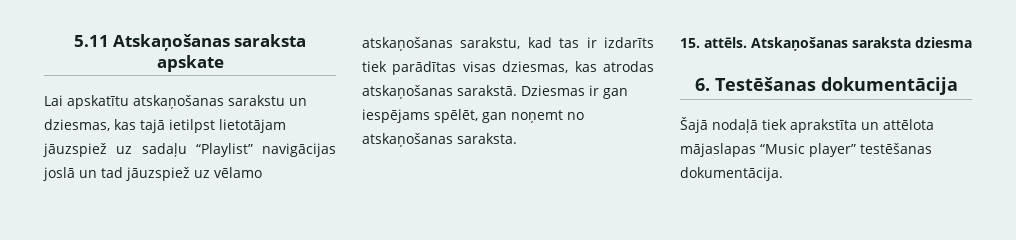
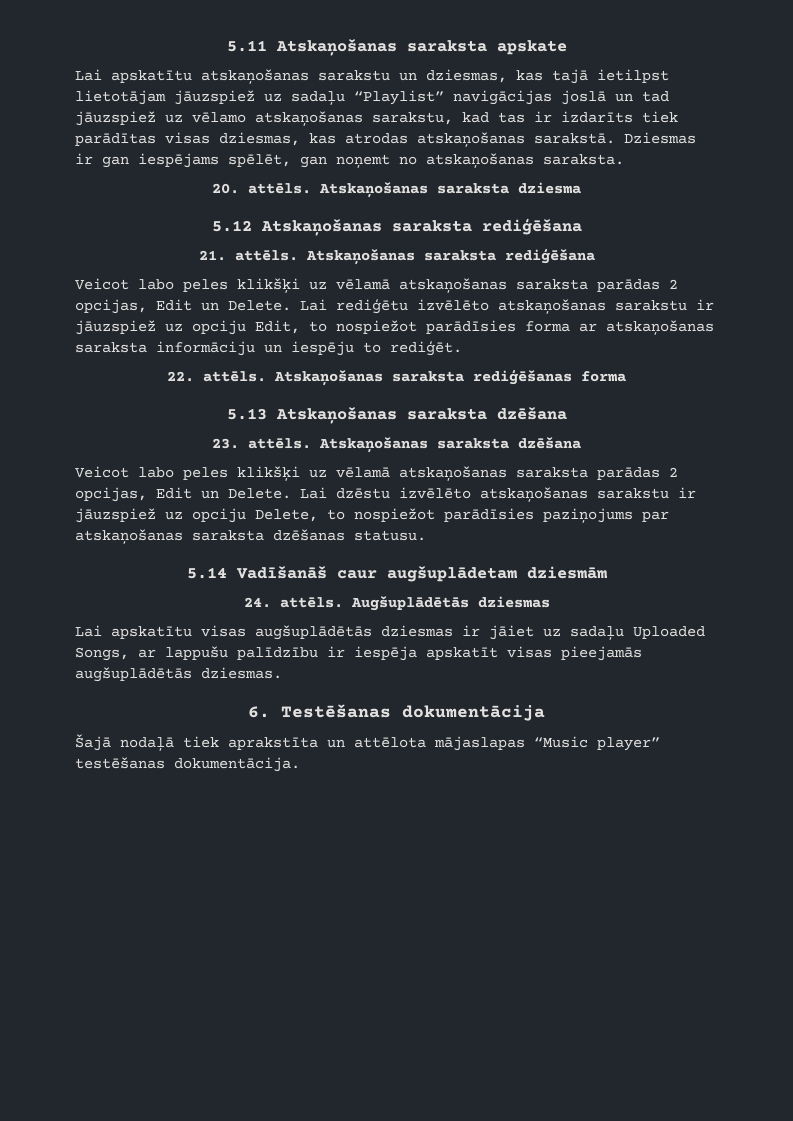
[680,38,700,48] 15. -> [212,183,239,194] 20.
(972, 42) none -> [211,218,582,236] [198,248,595,265] [75,278,678,294] [75,299,714,315] [75,320,714,336] [75,341,462,356] [167,369,626,386] [226,407,567,424] [212,437,581,453] [75,466,678,482] [75,487,696,503] [75,508,669,524] [75,529,426,545] [186,566,607,582] [243,596,550,611] [75,625,705,641] [75,646,642,661] [75,667,282,682] // 5.12 Atskaņošanas saraksta rediģēšana // 21. attēls. Atskaņošanas saraksta rediģēšana // Veicot labo peles klikšķi uz vēlamā atskaņošanas saraksta parādas 2 opcijas, Edit un Delete. Lai rediģētu izvēlēto atskaņošanas sarakstu ir jāuzspiež uz opciju Edit, to nospiežot parādīsies forma ar atskaņošanas saraksta informāciju un iespēju to rediģēt. // 22. attēls. Atskaņošanas saraksta rediģēšanas forma // 5.13 Atskaņošanas saraksta dzēšana // 23. attēls. Atskaņošanas saraksta dzēšana // Veicot labo peles klikšķi uz vēlamā atskaņošanas saraksta parādas 2 opcijas, Edit un Delete. Lai dzēstu izvēlēto atskaņošanas sarakstu ir jāuzspiež uz opciju Delete, to nospiežot parādīsies paziņojums par atskaņošanas saraksta dzēšanas statusu. // 5.14 Vadīšanāš caur augšuplādetam dziesmām // 24. attēls. Augšuplādētās dziesmas // Lai apskatītu visas augšuplādētās dziesmas ir jāiet uz sadaļu Uploaded Songs, ar lappušu palīdzību ir iespēja apskatīt visas pieejamās augšuplādētās dziesmas.

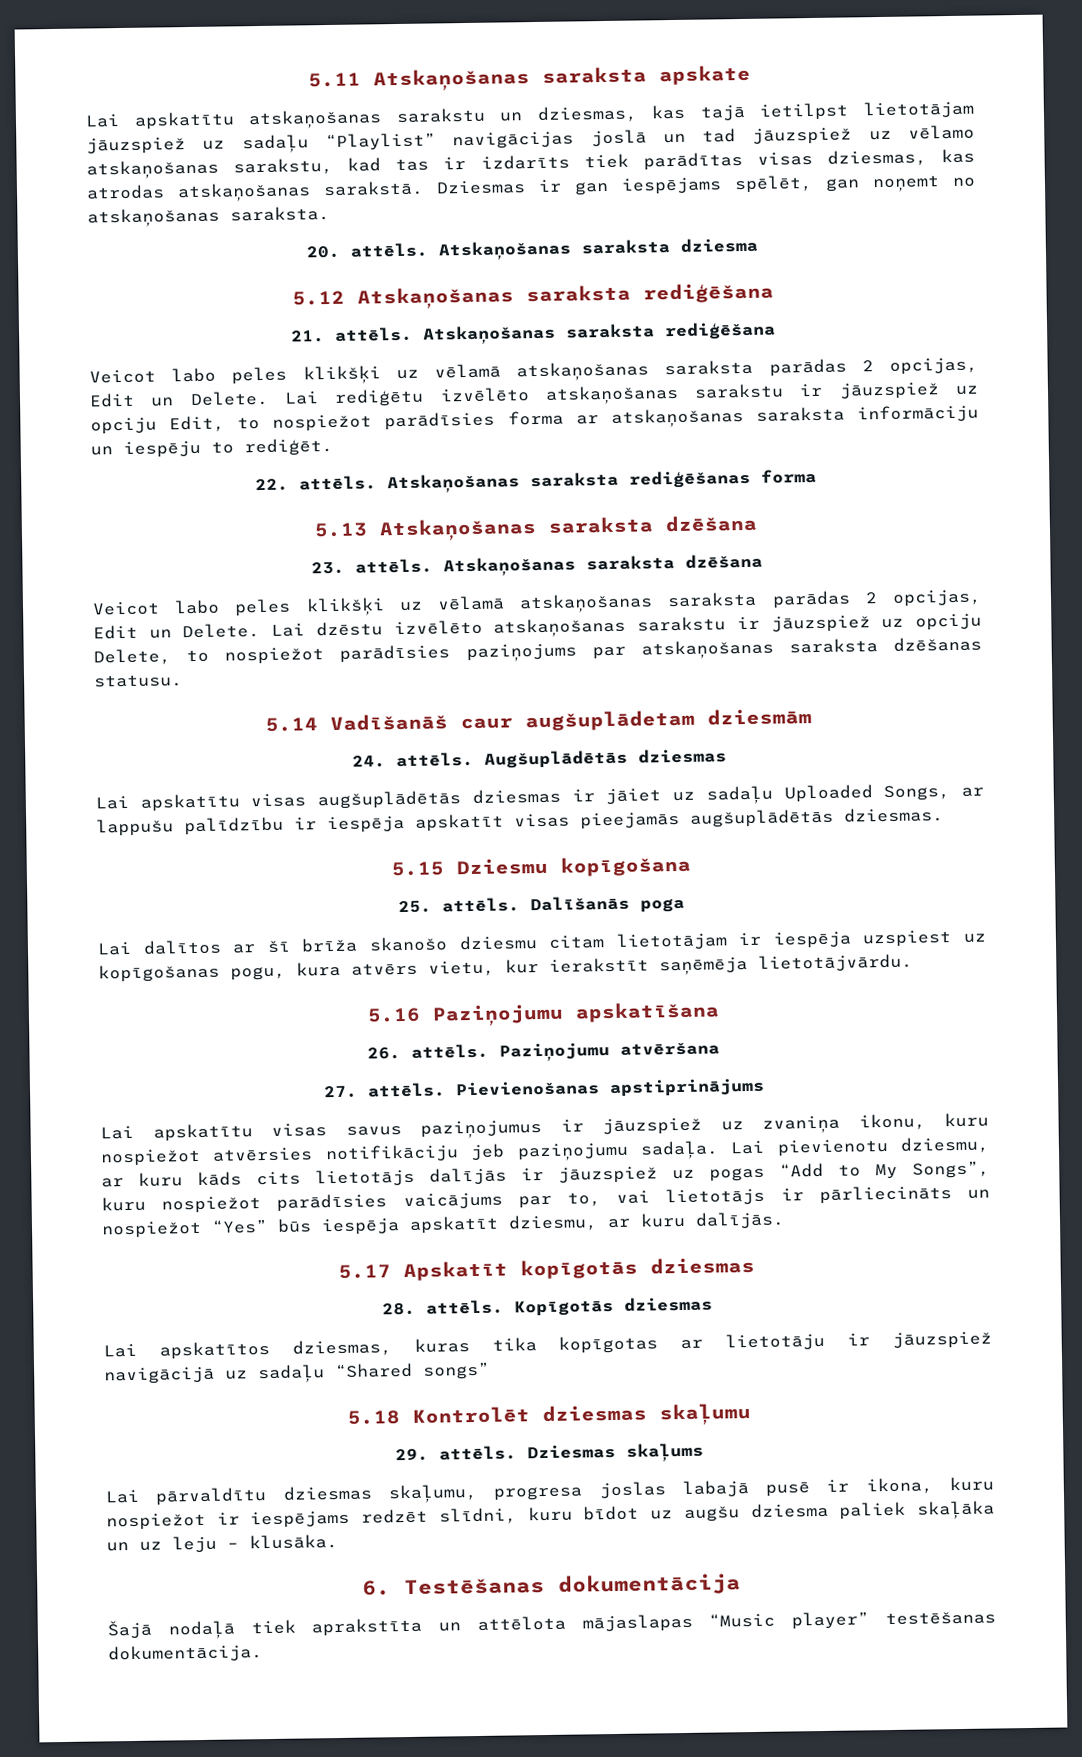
(282, 673) none -> [390,855,691,877] [398,895,685,914] [97,930,987,956] [98,953,913,983] [366,1001,720,1027] [367,1042,720,1062] [323,1077,765,1099] [100,1112,989,1142] [100,1136,990,1167] [101,1160,990,1188] [101,1185,991,1214] [101,1211,785,1239] [338,1256,755,1282] [382,1296,713,1317] [103,1331,993,1360] [104,1361,490,1385] [346,1403,751,1426] [395,1442,704,1462] [105,1476,994,1506] [106,1500,996,1531] [106,1534,338,1554] // 5.15 Dziesmu kopīgošana // 25. attēls. Dalīšanās poga // Lai dalītos ar šī brīža skanošo dziesmu citam lietotājam ir iespēja uzspiest uz kopīgošanas pogu, kura atvērs vietu, kur ierakstīt saņēmēja lietotājvārdu. // 5.16 Paziņojumu apskatīšana // 26. attēls. Paziņojumu atvēršana // 27. attēls. Pievienošanas apstiprinājums // Lai apskatītu visas savus paziņojumus ir jāuzspiež uz zvaniņa ikonu, kuru nospiežot atvērsies notifikāciju jeb paziņojumu sadaļa. Lai pievienotu dziesmu, ar kuru kāds cits lietotājs dalījās ir jāuzspiež uz pogas “Add to My Songs”, kuru nospiežot parādīsies vaicājums par to, vai lietotājs ir pārliecināts un nospiežot “Yes” būs iespēja apskatīt dziesmu, ar kuru dalījās. // 5.17 Apskatīt kopīgotās dziesmas // 28. attēls. Kopīgotās dziesmas // Lai apskatītos dziesmas, kuras tika kopīgotas ar lietotāju ir jāuzspiež navigācijā uz sadaļu “Shared songs” // 5.18 Kontrolēt dziesmas skaļumu // 29. attēls. Dziesmas skaļums // Lai pārvaldītu dziesmas skaļumu, progresa joslas labajā pusē ir ikona, kuru nospiežot ir iespējams redzēt slīdni, kuru bīdot uz augšu dziesma paliek skaļāka un uz leju – klusāka.

